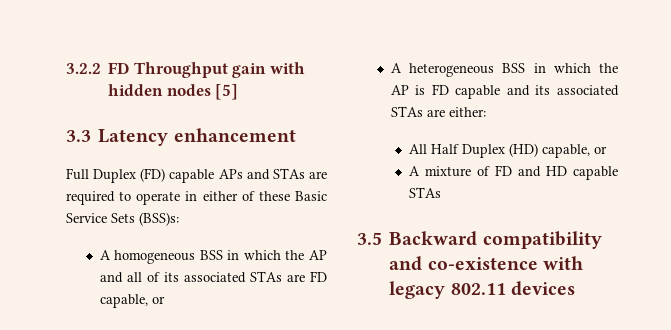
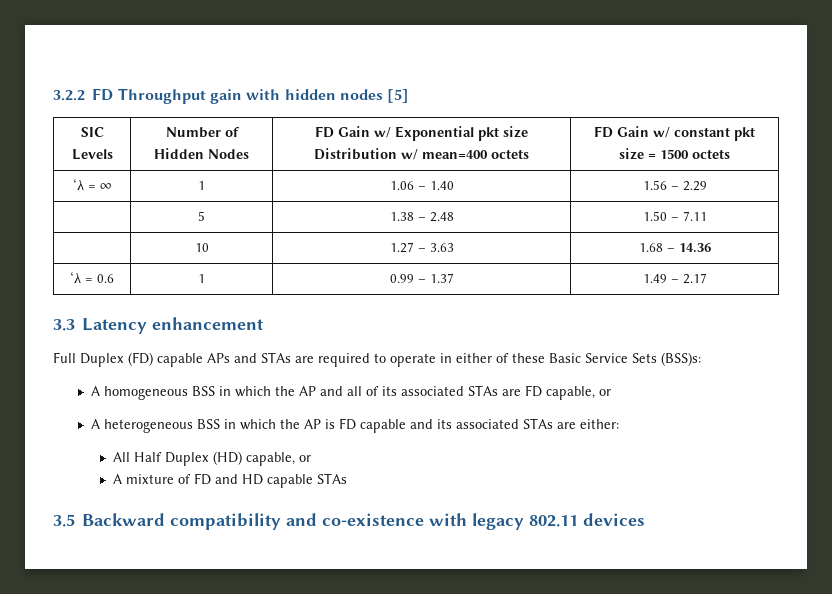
(239, 92) none -> [80,127,104,137] [71,149,113,160] [165,127,240,138] [154,148,249,159] [315,126,528,141] [314,148,529,160] [594,126,755,141] [619,148,730,160] [73,178,111,191] [198,181,205,190] [389,181,454,190] [642,180,707,191] [198,211,205,221] [389,212,454,222] [642,211,707,221] [194,243,209,252] [389,242,454,253] [638,243,711,253] [70,271,114,284] [198,274,205,283] [389,273,454,283] [642,273,707,284] // SIC Levels | Number of Hidden Nodes | FD Gain w/ Exponential pkt size Distribution w/ mean=400 octets | FD Gain w/ constant pkt size = 1500 octets // ‘λ = ∞ | 1 | 1.06 – 1.40 | 1.56 – 2.29 // | 5 | 1.38 – 2.48 | 1.50 – 7.11 // | 10 | 1.27 – 3.63 | 1.68 – 14.36 // ‘λ = 0.6 | 1 | 0.99 – 1.37 | 1.49 – 2.17

